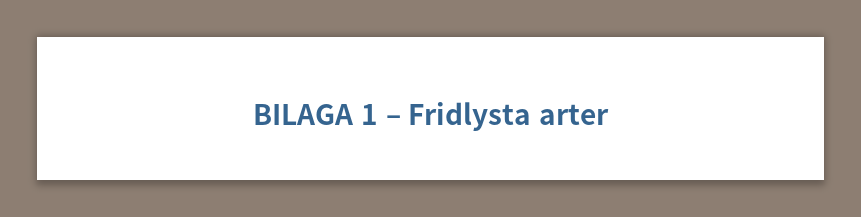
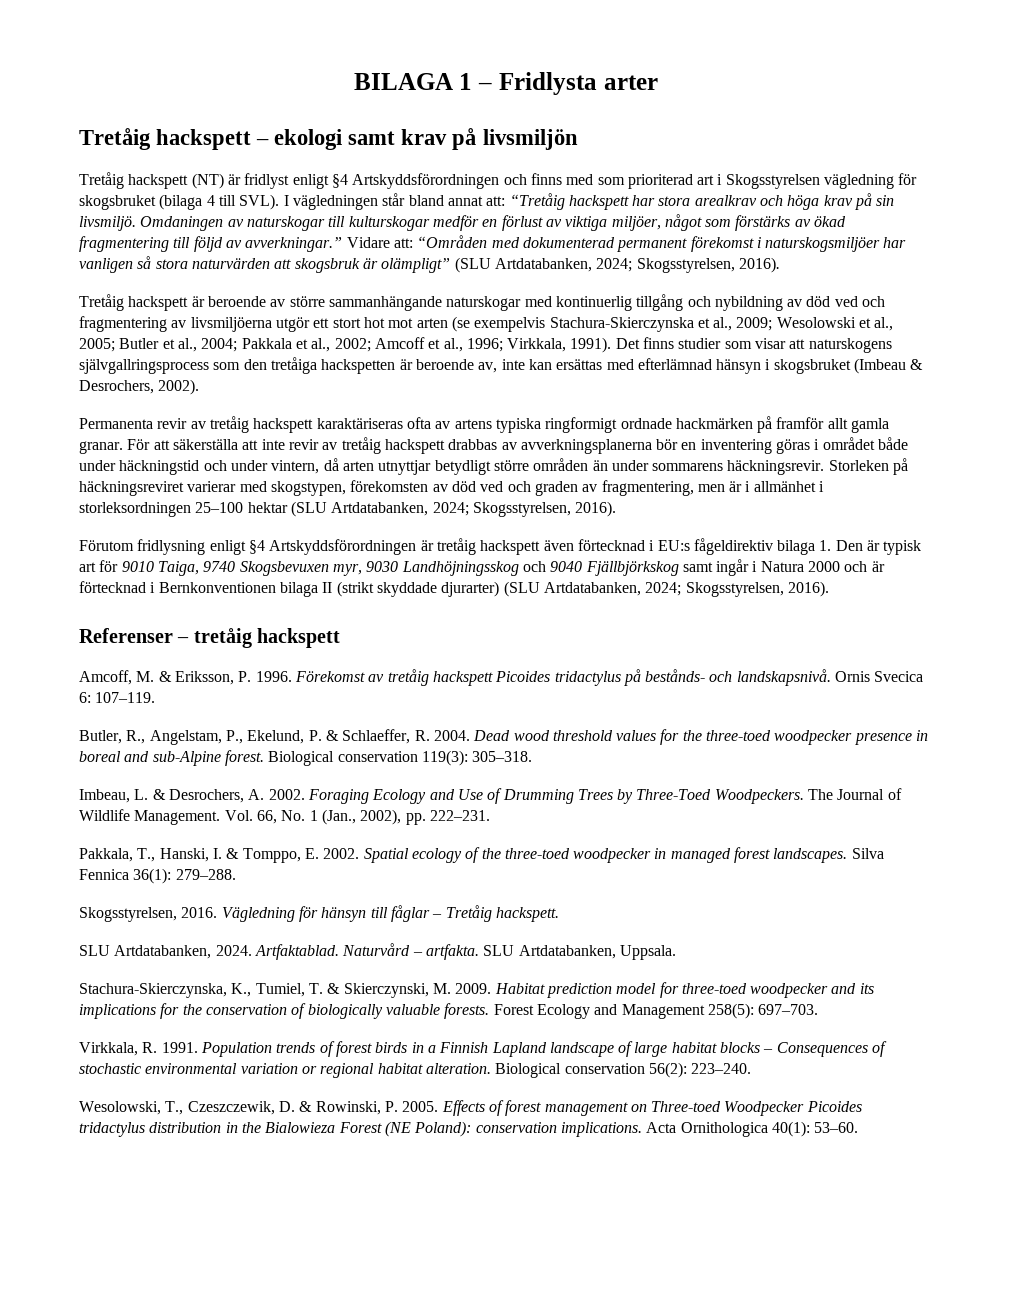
(609, 114) none -> [79,128,578,150] [79,172,918,189] [79,193,895,210] [79,214,847,231] [79,235,907,252] [79,256,780,273] [79,294,886,311] [79,316,894,332] [79,337,892,353] [79,357,924,374] [79,379,200,395] [79,416,890,433] [79,437,909,454] [79,458,909,475] [79,480,825,496] [79,501,617,517] [79,538,922,555] [79,559,885,576] [79,581,829,597] [79,628,341,648] [79,669,924,686] [79,692,156,703] [79,729,929,745] [79,750,533,766] [79,788,902,804] [79,809,490,825] [79,847,884,863] [79,868,236,884] [79,905,559,922] [79,943,676,960] [79,982,874,998] [79,1003,819,1019] [79,1041,888,1057] [79,1062,752,1078] [79,1100,862,1116] [79,1121,859,1137] // Tretåig hackspett – ekologi samt krav på livsmiljön // Tretåig hackspett (NT) är fridlyst enligt §4 Artskyddsförordningen och finns med som prioriterad art i Skogsstyrelsen vägledning för skogsbruket (bilaga 4 till SVL). I vägledningen står bland annat att: “Tretåig hackspett har stora arealkrav och höga krav på sin livsmiljö. Omdaningen av naturskogar till kulturskogar medför en förlust av viktiga miljöer, något som förstärks av ökad fragmentering till följd av avverkningar.” Vidare att: “Områden med dokumenterad permanent förekomst i naturskogsmiljöer har vanligen så stora naturvärden att skogsbruk är olämpligt” (SLU Artdatabanken, 2024; Skogsstyrelsen, 2016). // Tretåig hackspett är beroende av större sammanhängande naturskogar med kontinuerlig tillgång och nybildning av död ved och fragmentering av livsmiljöerna utgör ett stort hot mot arten (se exempelvis Stachura-Skierczynska et al., 2009; Wesolowski et al., 2005; Butler et al., 2004; Pakkala et al., 2002; Amcoff et al., 1996; Virkkala, 1991). Det finns studier som visar att naturskogens självgallringsprocess som den tretåiga hackspetten är beroende av, inte kan ersättas med efterlämnad hänsyn i skogsbruket (Imbeau & Desrochers, 2002). // Permanenta revir av tretåig hackspett karaktäriseras ofta av artens typiska ringformigt ordnade hackmärken på framför allt gamla granar. För att säkerställa att inte revir av tretåig hackspett drabbas av avverkningsplanerna bör en inventering göras i området både under häckningstid och under vintern, då arten utnyttjar betydligt större områden än under sommarens häckningsrevir. Storleken på häckningsreviret varierar med skogstypen, förekomsten av död ved och graden av fragmentering, men är i allmänhet i storleksordningen 25–100 hektar (SLU Artdatabanken, 2024; Skogsstyrelsen, 2016). // Förutom fridlysning enligt §4 Artskyddsförordningen är tretåig hackspett även förtecknad i EU:s fågeldirektiv bilaga 1. Den är typisk art för 9010 Taiga, 9740 Skogsbevuxen myr, 9030 Landhöjningsskog och 9040 Fjällbjörkskog samt ingår i Natura 2000 och är förtecknad i Bernkonventionen bilaga II (strikt skyddade djurarter) (SLU Artdatabanken, 2024; Skogsstyrelsen, 2016). // Referenser – tretåig hackspett // Amcoff, M. & Eriksson, P. 1996. Förekomst av tretåig hackspett Picoides tridactylus på bestånds- och landskapsnivå. Ornis Svecica 6: 107–119. // Butler, R., Angelstam, P., Ekelund, P. & Schlaeffer, R. 2004. Dead wood threshold values for the three-toed woodpecker presence in boreal and sub-Alpine forest. Biological conservation 119(3): 305–318. // Imbeau, L. & Desrochers, A. 2002. Foraging Ecology and Use of Drumming Trees by Three-Toed Woodpeckers. The Journal of Wildlife Management. Vol. 66, No. 1 (Jan., 2002), pp. 222–231. // Pakkala, T., Hanski, I. & Tomppo, E. 2002. Spatial ecology of the three-toed woodpecker in managed forest landscapes. Silva Fennica 36(1): 279–288. // Skogsstyrelsen, 2016. Vägledning för hänsyn till fåglar – Tretåig hackspett. // SLU Artdatabanken, 2024. Artfaktablad. Naturvård – artfakta. SLU Artdatabanken, Uppsala. // Stachura-Skierczynska, K., Tumiel, T. & Skierczynski, M. 2009. Habitat prediction model for three-toed woodpecker and its implications for the conservation of biologically valuable forests. Forest Ecology and Management 258(5): 697–703. // Virkkala, R. 1991. Population trends of forest birds in a Finnish Lapland landscape of large habitat blocks – Consequences of stochastic environmental variation or regional habitat alteration. Biological conservation 56(2): 223–240. // Wesolowski, T., Czeszczewik, D. & Rowinski, P. 2005. Effects of forest management on Three-toed Woodpecker Picoides tridactylus distribution in the Bialowieza Forest (NE Poland): conservation implications. Acta Ornithologica 40(1): 53–60.

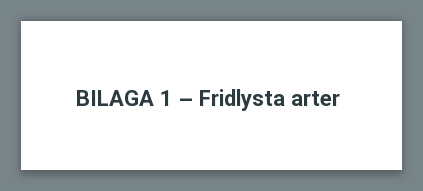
[79,128,578,150] [79,172,918,189] [79,193,895,210] [79,214,847,231] [79,235,907,252] [79,256,780,273] [79,294,886,311] [79,316,894,332] [79,337,892,353] [79,357,924,374] [79,379,200,395] [79,416,890,433] [79,437,909,454] [79,458,909,475] [79,480,825,496] [79,501,617,517] [79,538,922,555] [79,559,885,576] [79,581,829,597] [79,628,341,648] [79,669,924,686] [79,692,156,703] [79,729,929,745] [79,750,533,766] [79,788,902,804] [79,809,490,825] [79,847,884,863] [79,868,236,884] [79,905,559,922] [79,943,676,960] [79,982,874,998] [79,1003,819,1019] [79,1041,888,1057] [79,1062,752,1078] [79,1100,862,1116] [79,1121,859,1137] // Tretåig hackspett – ekologi samt krav på livsmiljön // Tretåig hackspett (NT) är fridlyst enligt §4 Artskyddsförordningen och finns med som prioriterad art i Skogsstyrelsen vägledning för skogsbruket (bilaga 4 till SVL). I vägledningen står bland annat att: “Tretåig hackspett har stora arealkrav och höga krav på sin livsmiljö. Omdaningen av naturskogar till kulturskogar medför en förlust av viktiga miljöer, något som förstärks av ökad fragmentering till följd av avverkningar.” Vidare att: “Områden med dokumenterad permanent förekomst i naturskogsmiljöer har vanligen så stora naturvärden att skogsbruk är olämpligt” (SLU Artdatabanken, 2024; Skogsstyrelsen, 2016). // Tretåig hackspett är beroende av större sammanhängande naturskogar med kontinuerlig tillgång och nybildning av död ved och fragmentering av livsmiljöerna utgör ett stort hot mot arten (se exempelvis Stachura-Skierczynska et al., 2009; Wesolowski et al., 2005; Butler et al., 2004; Pakkala et al., 2002; Amcoff et al., 1996; Virkkala, 1991). Det finns studier som visar att naturskogens självgallringsprocess som den tretåiga hackspetten är beroende av, inte kan ersättas med efterlämnad hänsyn i skogsbruket (Imbeau & Desrochers, 2002). // Permanenta revir av tretåig hackspett karaktäriseras ofta av artens typiska ringformigt ordnade hackmärken på framför allt gamla granar. För att säkerställa att inte revir av tretåig hackspett drabbas av avverkningsplanerna bör en inventering göras i området både under häckningstid och under vintern, då arten utnyttjar betydligt större områden än under sommarens häckningsrevir. Storleken på häckningsreviret varierar med skogstypen, förekomsten av död ved och graden av fragmentering, men är i allmänhet i storleksordningen 25–100 hektar (SLU Artdatabanken, 2024; Skogsstyrelsen, 2016). // Förutom fridlysning enligt §4 Artskyddsförordningen är tretåig hackspett även förtecknad i EU:s fågeldirektiv bilaga 1. Den är typisk art för 9010 Taiga, 9740 Skogsbevuxen myr, 9030 Landhöjningsskog och 9040 Fjällbjörkskog samt ingår i Natura 2000 och är förtecknad i Bernkonventionen bilaga II (strikt skyddade djurarter) (SLU Artdatabanken, 2024; Skogsstyrelsen, 2016). // Referenser – tretåig hackspett // Amcoff, M. & Eriksson, P. 1996. Förekomst av tretåig hackspett Picoides tridactylus på bestånds- och landskapsnivå. Ornis Svecica 6: 107–119. // Butler, R., Angelstam, P., Ekelund, P. & Schlaeffer, R. 2004. Dead wood threshold values for the three-toed woodpecker presence in boreal and sub-Alpine forest. Biological conservation 119(3): 305–318. // Imbeau, L. & Desrochers, A. 2002. Foraging Ecology and Use of Drumming Trees by Three-Toed Woodpeckers. The Journal of Wildlife Management. Vol. 66, No. 1 (Jan., 2002), pp. 222–231. // Pakkala, T., Hanski, I. & Tomppo, E. 2002. Spatial ecology of the three-toed woodpecker in managed forest landscapes. Silva Fennica 36(1): 279–288. // Skogsstyrelsen, 2016. Vägledning för hänsyn till fåglar – Tretåig hackspett. // SLU Artdatabanken, 2024. Artfaktablad. Naturvård – artfakta. SLU Artdatabanken, Uppsala. // Stachura-Skierczynska, K., Tumiel, T. & Skierczynski, M. 2009. Habitat prediction model for three-toed woodpecker and its implications for the conservation of biologically valuable forests. Forest Ecology and Management 258(5): 697–703. // Virkkala, R. 1991. Population trends of forest birds in a Finnish Lapland landscape of large habitat blocks – Consequences of stochastic environmental variation or regional habitat alteration. Biological conservation 56(2): 223–240. // Wesolowski, T., Czeszczewik, D. & Rowinski, P. 2005. Effects of forest management on Three-toed Woodpecker Picoides tridactylus distribution in the Bialowieza Forest (NE Poland): conservation implications. Acta Ornithologica 40(1): 53–60. -> (340, 98) none

